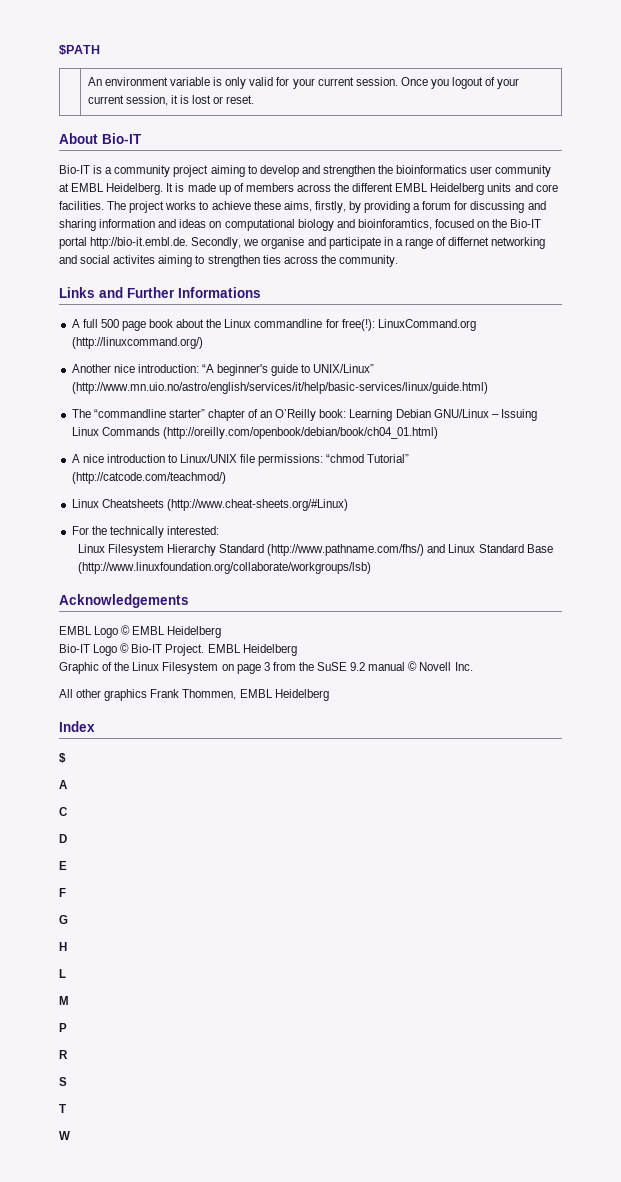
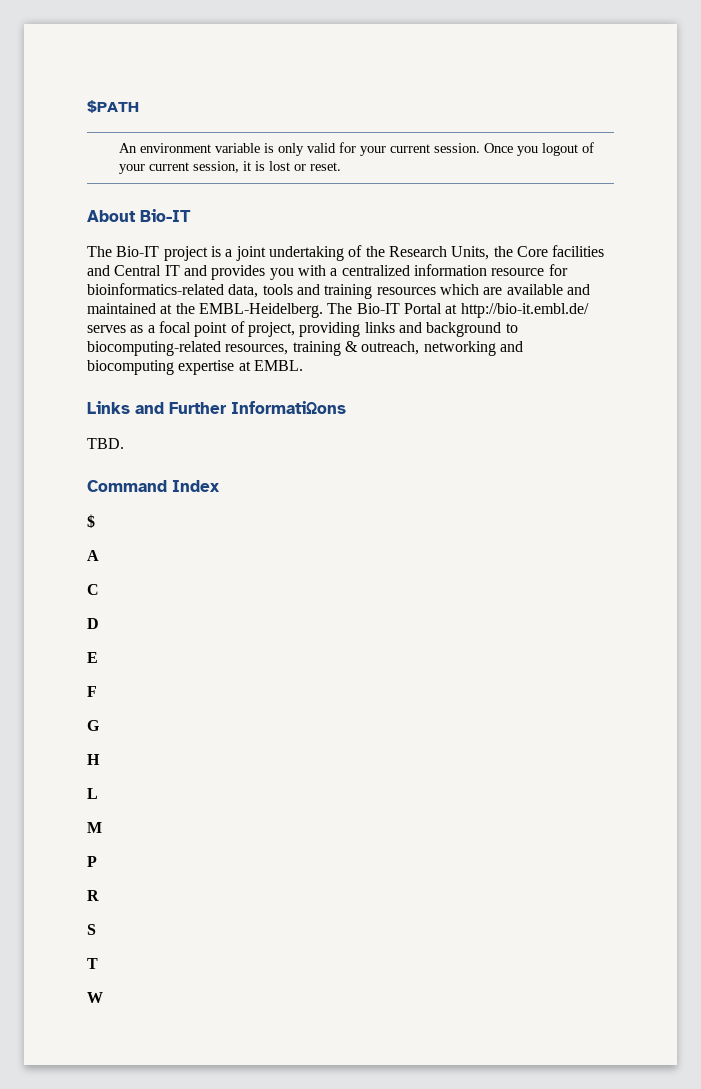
[59,165,552,177] [59,183,558,195] [59,201,546,213] [59,219,542,231] [59,237,546,249] [59,255,398,267] [59,287,261,298] [71,319,476,331] [71,337,203,349] [71,364,375,376] [71,382,488,394] [71,409,537,421] [71,427,438,439] [71,454,410,466] [71,472,226,484] [71,499,348,511] [71,526,219,538] [77,544,553,556] [77,562,371,574] [59,594,189,608] [59,625,222,638] [59,643,297,656] [59,661,473,674] [59,689,329,701] Bio-IT is a community project aiming to develop and strengthen the bioinformatics user community at EMBL Heidelberg. It is made up of members across the different EMBL Heidelberg units and core facilities. The project works to achieve these aims, firstly, by providing a forum for discussing and sharing information and ideas on computational biology and bioinforamtics, focused on the Bio-IT portal http://bio-it.embl.de. Secondly, we organise and participate in a range of differnet networking and social activites aiming to strengthen ties across the community. // Links and Further Informations // A full 500 page book about the Linux commandline for free(!): LinuxCommand.org (http://linuxcommand.org/) // Another nice introduction: “A beginner's guide to UNIX/Linux” (http://www.mn.uio.no/astro/english/services/it/help/basic-services/linux/guide.html) // The “commandline starter” chapter of an O’Reilly book: Learning Debian GNU/Linux – Issuing Linux Commands (http://oreilly.com/openbook/debian/book/ch04_01.html) // A nice introduction to Linux/UNIX file permissions: “chmod Tutorial” (http://catcode.com/teachmod/) // Linux Cheatsheets (http://www.cheat-sheets.org/#Linux) // For the technically interested: // Linux Filesystem Hierarchy Standard (http://www.pathname.com/fhs/) and Linux Standard Base (http://www.linuxfoundation.org/collaborate/workgroups/lsb) // Acknowledgements // EMBL Logo © EMBL Heidelberg // Bio-IT Logo © Bio-IT Project. EMBL Heidelberg // Graphic of the Linux Filesystem on page 3 from the SuSE 9.2 manual © Novell Inc. // All other graphics Frank Thommen, EMBL Heidelberg // -> [87,245,605,261] [87,264,568,280] [87,283,590,299] [87,303,589,318] [87,321,518,337] [87,341,523,356] [87,360,303,375] [87,401,346,414] [87,438,124,449] [87,480,167,492] The Bio-IT project is a joint undertaking of the Research Units, the Core facilities and Central IT and provides you with a centralized information resource for bioinformatics-related data, tools and training resources which are available and maintained at the EMBL-Heidelberg. The Bio-IT Portal at http://bio-it.embl.de/ serves as a focal point of project, providing links and background to biocomputing-related resources, training & outreach, networking and biocomputing expertise at EMBL. // Links and Further InformatiΩons // TBD. // Command

